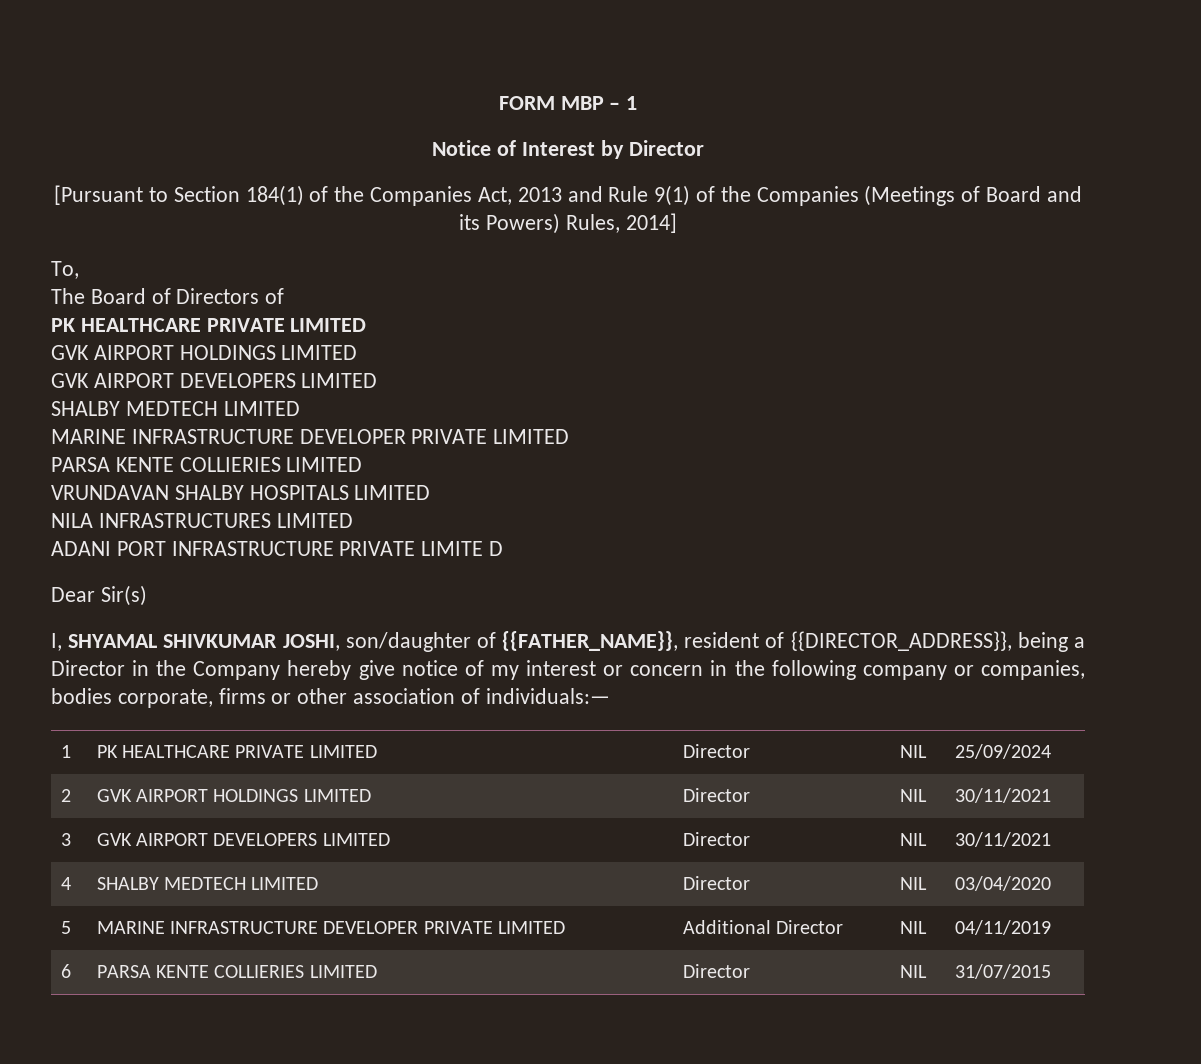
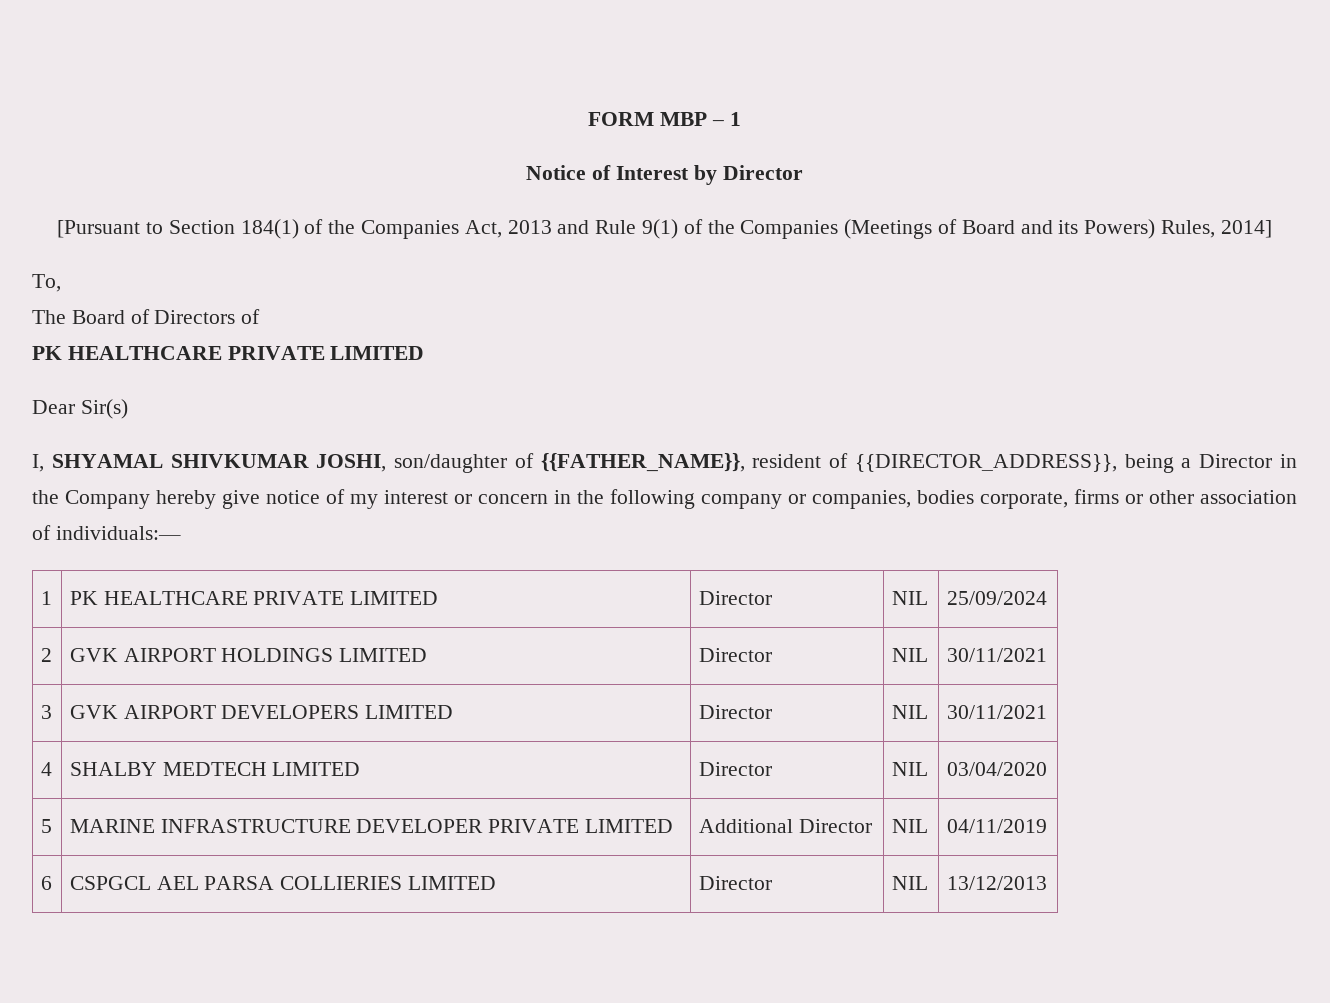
[51,345,358,360] [51,373,378,388] [51,401,300,416] [51,429,570,444] [51,457,363,472] [51,485,431,500] [51,513,353,528] [51,541,504,556] // GVK AIRPORT HOLDINGS LIMITED // GVK AIRPORT DEVELOPERS LIMITED // SHALBY MEDTECH LIMITED // MARINE INFRASTRUCTURE DEVELOPER PRIVATE LIMITED // PARSA KENTE COLLIERIES LIMITED // VRUNDAVAN SHALBY HOSPITALS LIMITED // NILA INFRASTRUCTURES LIMITED // ADANI PORT INFRASTRUCTURE PRIVATE LIMITE D -> (425, 353) none
[96,965,210,978] PARSA KENTE -> [69,876,275,890] CSPGCL AEL PARSA
[954,964,1051,979] 31/07/2015 -> [946,876,1047,890] 13/12/2013

